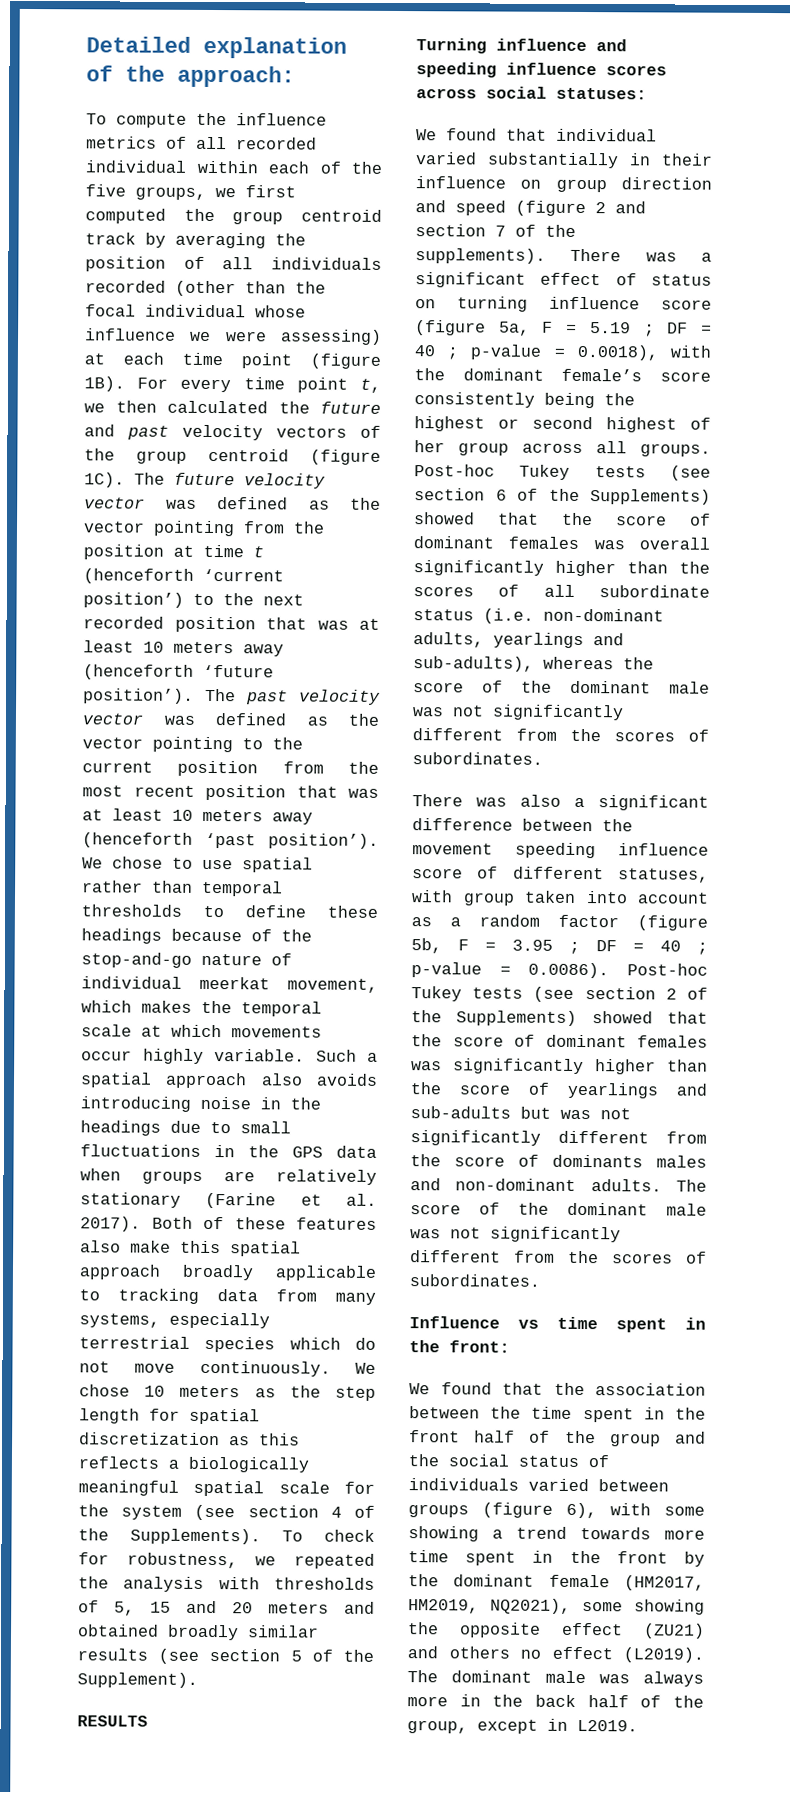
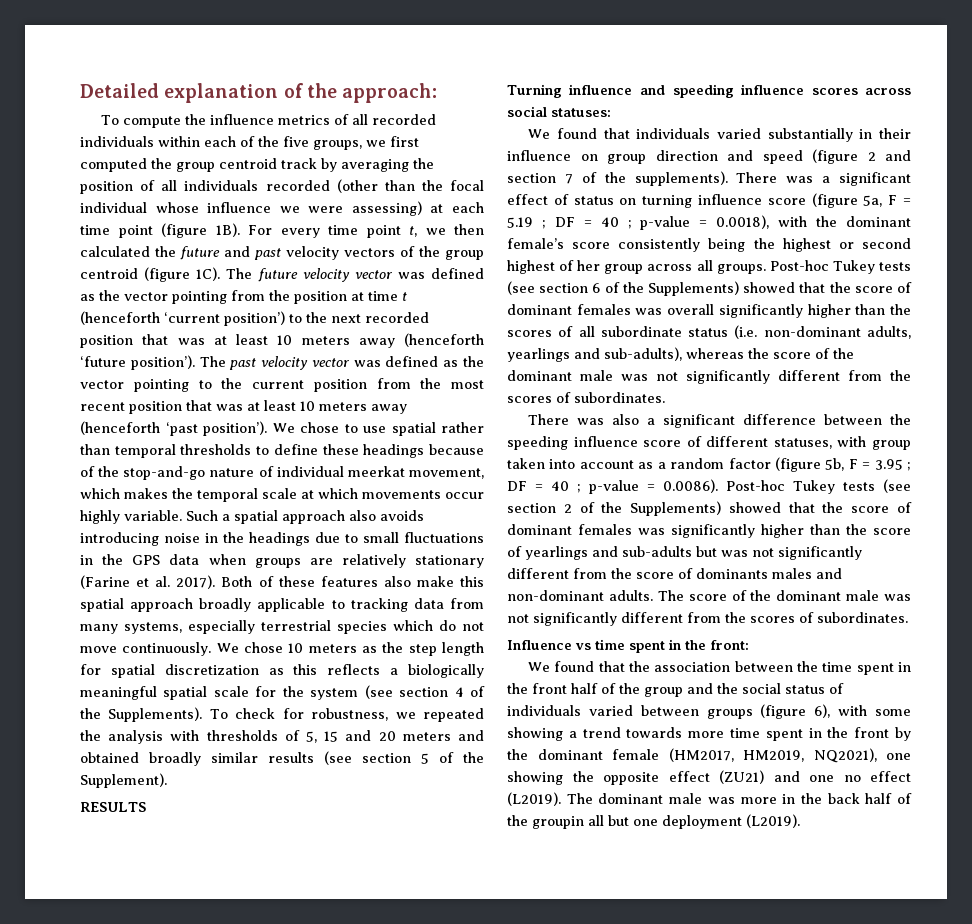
[85,160,186,173] individual -> [80,136,154,147] individuals
[556,128,657,142] individual -> [636,128,711,139] individuals
[412,843,493,855] movement -> (911, 419) none
[582,1602,623,1612] some -> [886,753,911,760] one
[448,1646,510,1659] others -> [809,775,834,782] one
[643,1671,704,1687] always -> (735, 800) none
[407,1718,638,1734] group, except in L2019. -> [532,814,800,829] groupin all but one deployment (L2019).

